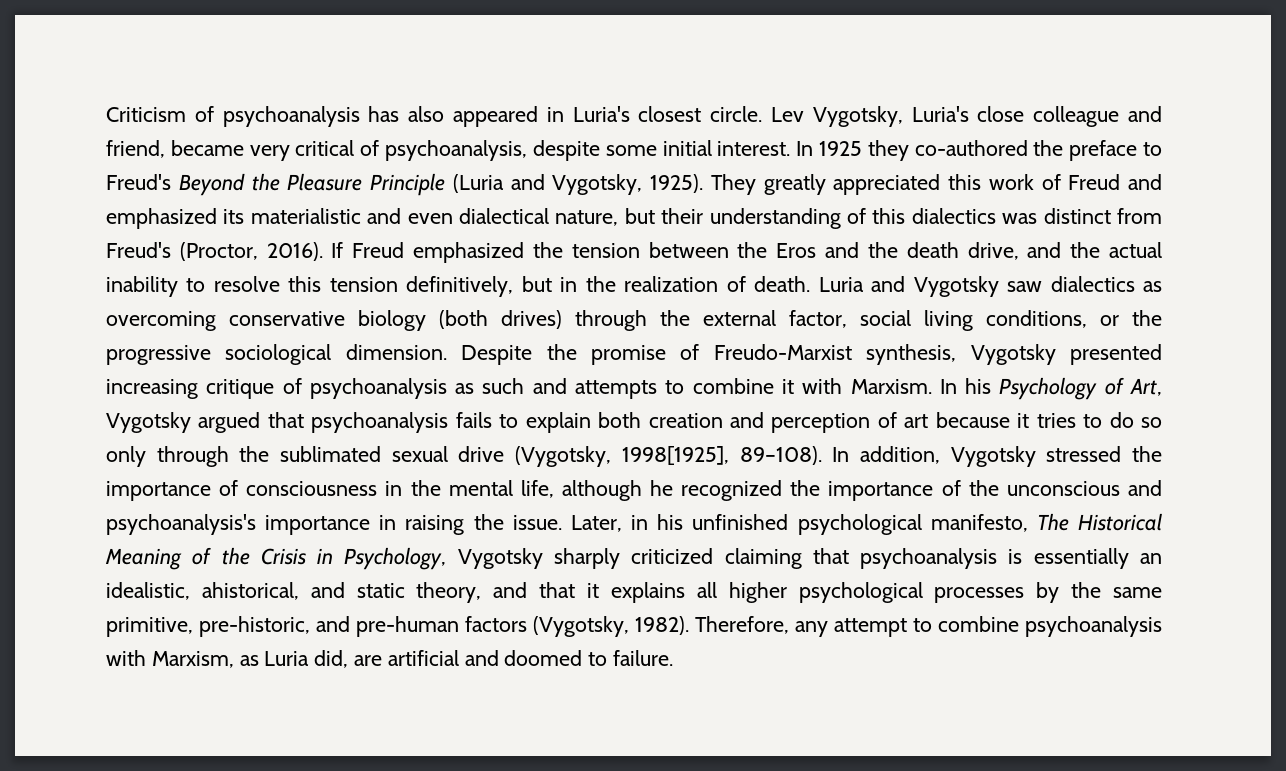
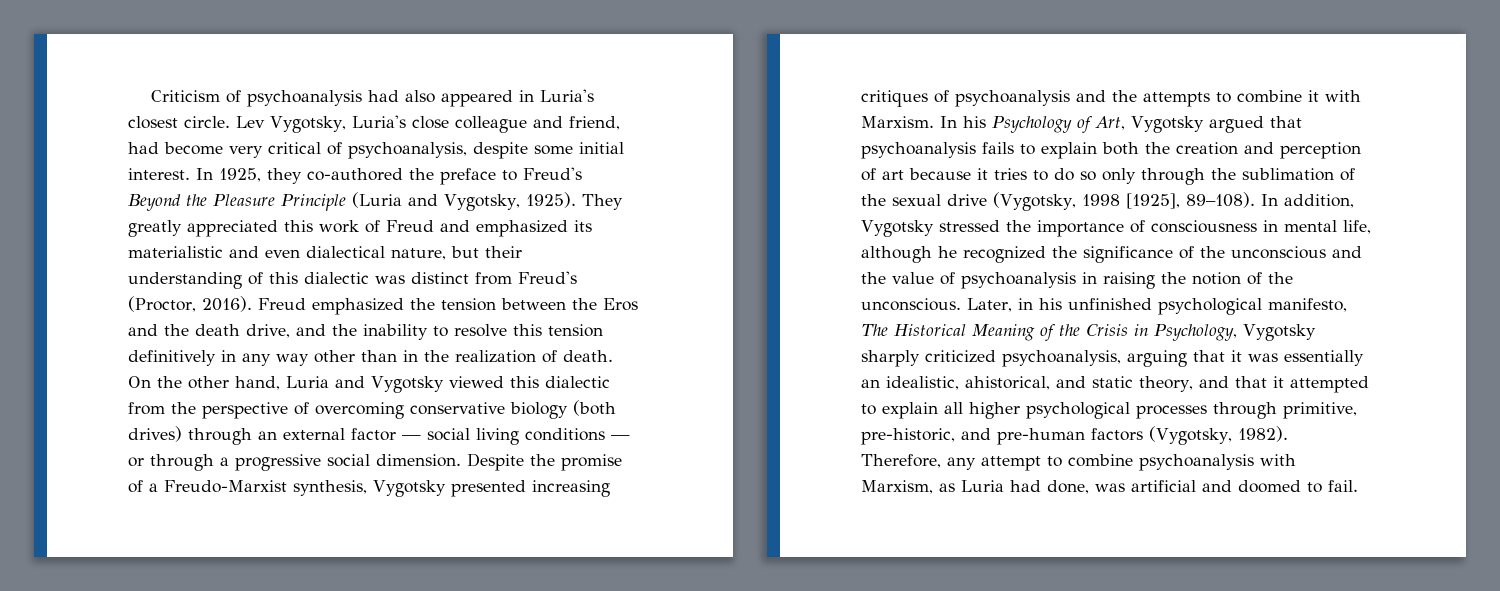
[368,106,400,122] has -> [367,90,399,102] had
[170,140,244,156] became -> [128,142,223,155] had become
[818,141,862,156] 1925 -> [219,168,261,182] 1925,
[911,208,996,224] dialectics -> [304,272,369,284] dialectic
[331,242,344,258] If -> (252, 304) none
[1108,242,1162,258] actual -> (357, 330) none
[406,276,552,297] definitively, but -> [128,350,397,366] definitively in any way other than
[818,276,1163,297] Luria and Vygotsky saw dialectics as -> [128,376,610,393] [128,402,309,419] On the other hand, Luria and Vygotsky viewed this dialectic from the perspective of
[660,310,1162,331] [106,344,332,365] the external factor, social living conditions, or the progressive sociological -> [258,428,630,445] [128,454,370,471] an external factor — social living conditions — or through a progressive social
(700, 352) none -> [149,483,158,492] a
[206,378,567,399] critique of psychoanalysis as such and -> [861,90,1137,107] critiques of psychoanalysis and the
(642, 420) none -> [1145,142,1170,154] the
[280,446,382,462] sublimated -> [1242,168,1355,181] [861,194,886,206] sublimation of the
[621,446,729,465] 1998[1925], -> [1081,193,1180,209] 1998 [1925],
[410,480,441,496] the -> (1278, 226) none
[828,481,934,501] importance -> [1083,246,1173,263] significance
[106,514,562,535] psychoanalysis's importance in raising the issue. -> [861,272,1293,289] [861,298,961,311] the value of psychoanalysis in raising the notion of the unconscious.
[724,548,1023,569] claiming that psychoanalysis is -> [1002,350,1278,367] psychoanalysis, arguing that it was
[610,582,685,603] explains -> [1289,376,1369,393] [861,402,938,419] attempted to explain
[1036,582,1162,603] by the same -> [1213,402,1277,419] through
[314,650,383,668] did, are -> [1010,480,1125,494] had done, was
[613,650,674,666] failure. -> [1328,480,1358,492] fail.

